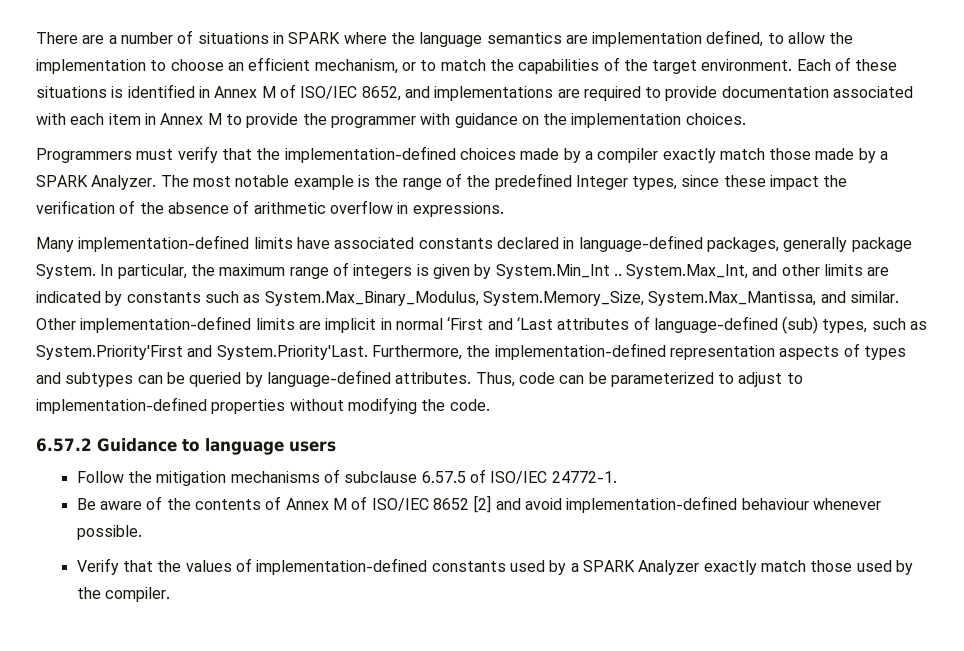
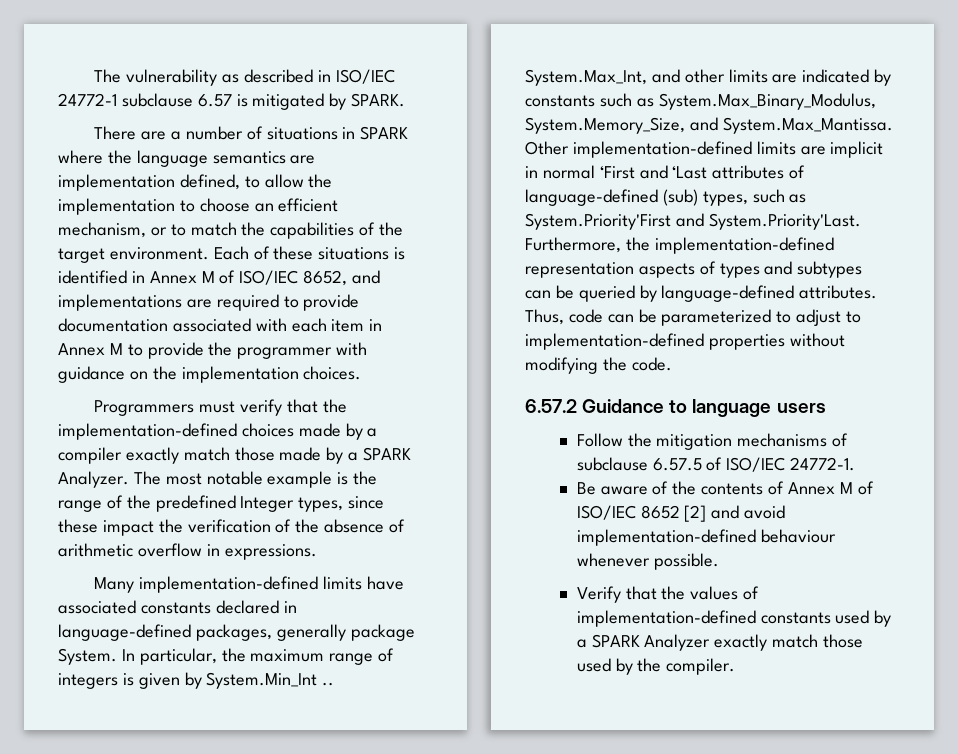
(36, 38) none -> [94,69,395,86] [58,93,406,110] The vulnerability as described in ISO/IEC 24772-1 subclause 6.57 is mitigated by SPARK. //
[648,291,899,306] System.Max_Mantissa, and similar. -> [689,117,893,134] and System.Max_Mantissa.

